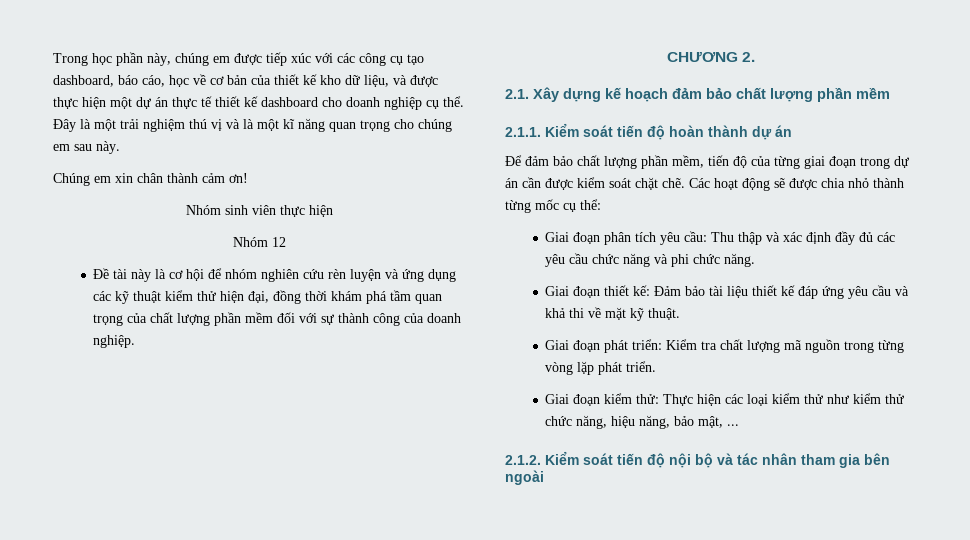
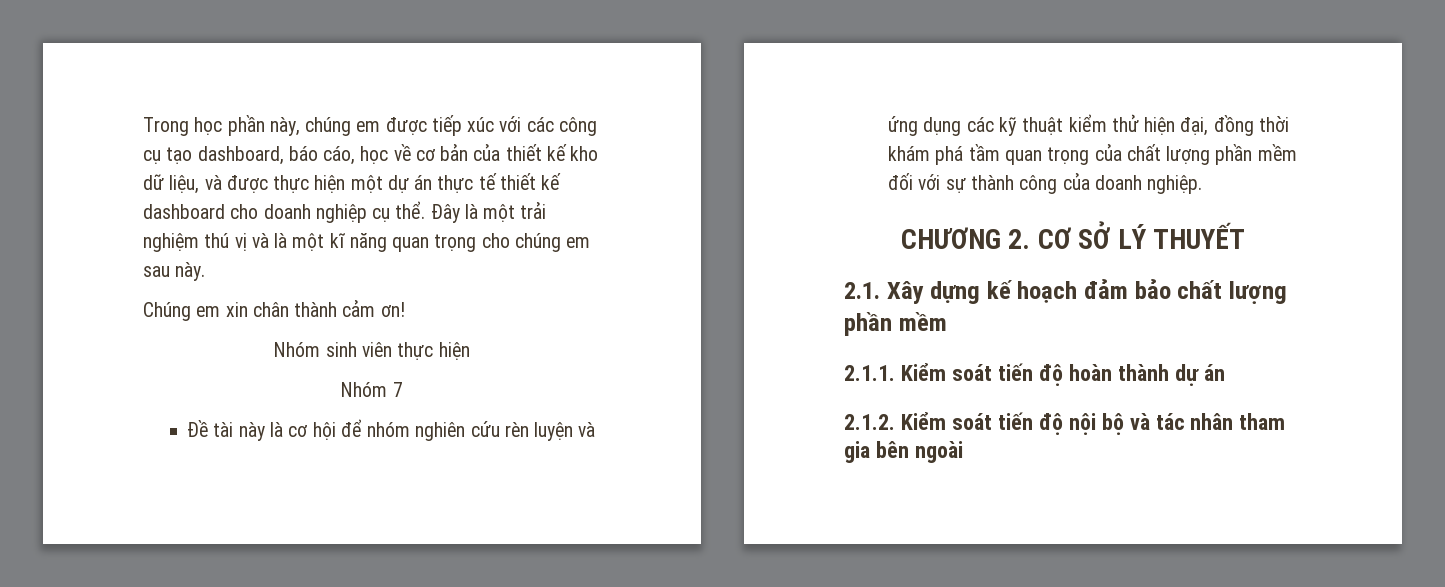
[271,237,286,247] 12 -> [392,382,403,397] 7
(756, 57) none -> [1037,221,1246,249] CƠ SỞ LÝ THUYẾT
[505,155,909,169] [505,177,904,191] [505,199,601,213] [545,231,896,245] [545,253,756,267] [545,285,910,299] [545,307,681,321] [545,339,905,353] [545,361,657,375] [545,393,905,406] [545,415,740,429] // Để đảm bảo chất lượng phần mềm, tiến độ của từng giai đoạn trong dự án cần được kiểm soát chặt chẽ. Các hoạt động sẽ được chia nhỏ thành từng mốc cụ thể: // Giai đoạn phân tích yêu cầu: Thu thập và xác định đầy đủ các yêu cầu chức năng và phi chức năng. // Giai đoạn thiết kế: Đảm bảo tài liệu thiết kế đáp ứng yêu cầu và khả thi về mặt kỹ thuật. // Giai đoạn phát triển: Kiểm tra chất lượng mã nguồn trong từng vòng lặp phát triển. // Giai đoạn kiểm thử: Thực hiện các loại kiểm thử như kiểm thử chức năng, hiệu năng, bảo mật, ... -> (1225, 372) none

